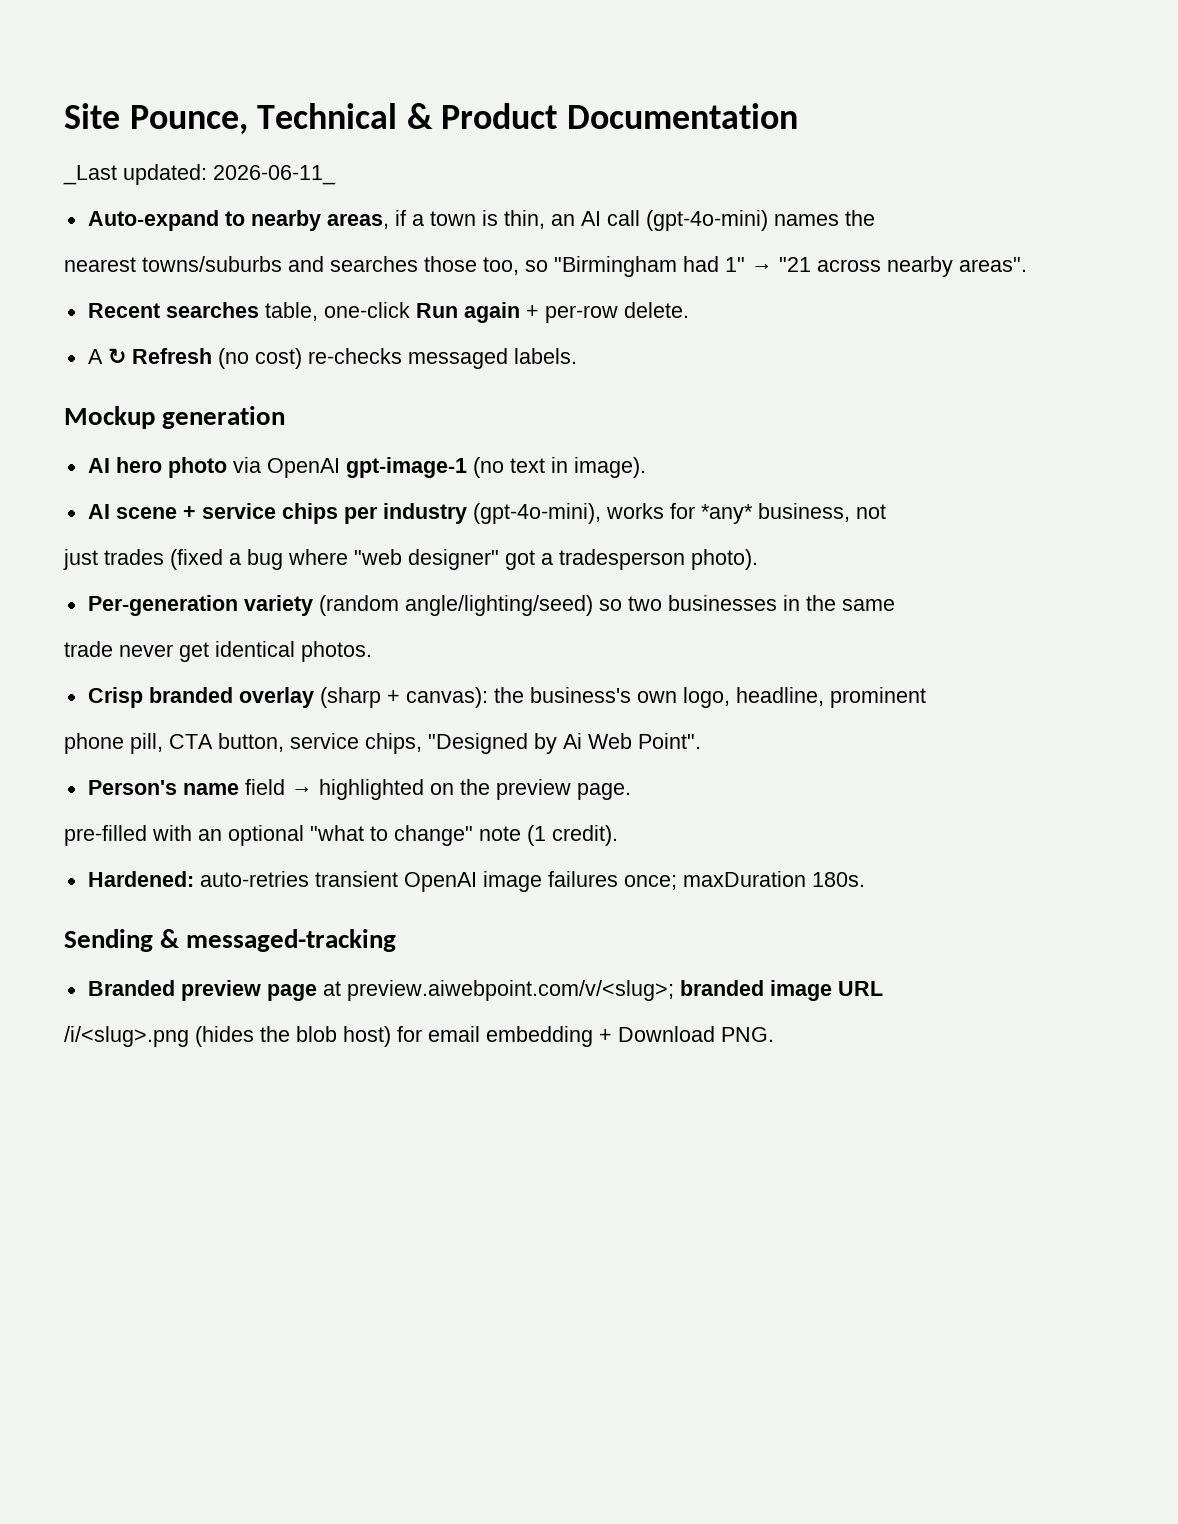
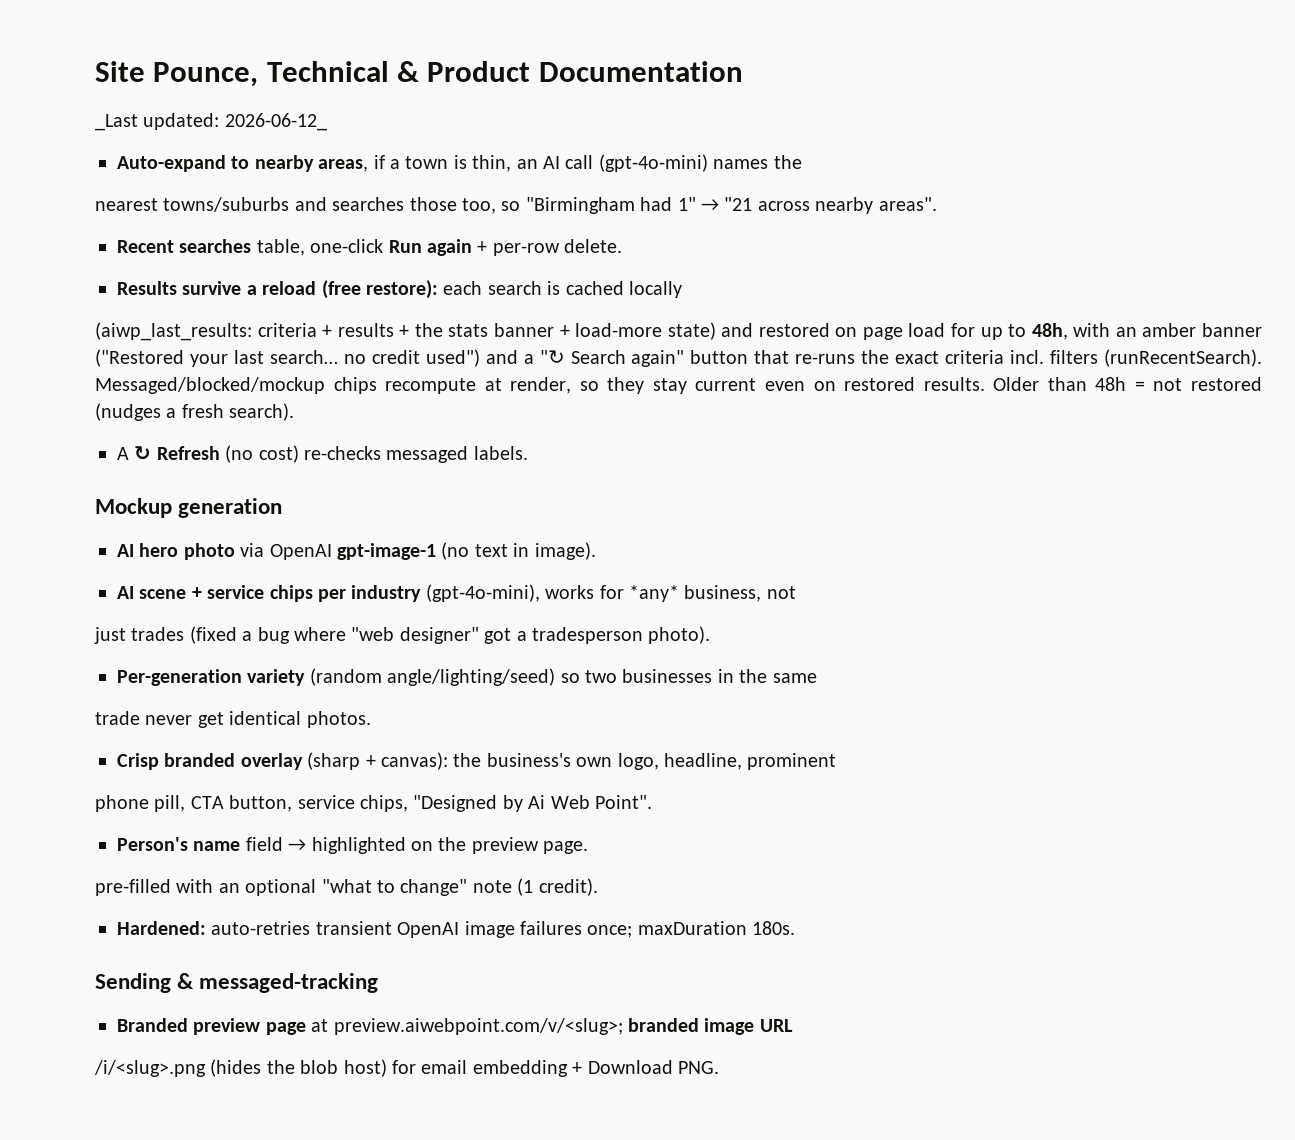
[213,165,336,185] 2026-06-11_ -> [224,113,327,131] 2026-06-12_
(689, 310) none -> [117,280,682,299] [95,322,1263,341] [95,349,1263,367] [95,377,1262,394] [95,403,295,421] // Results survive a reload (free restore): each search is cached locally // (aiwp_last_results: criteria + results + the stats banner + load-more state) and restored on page load for up to 48h, with an amber banner ("Restored your last search… no credit used") and a "↻ Search again" button that re-runs the exact criteria incl. filters (runRecentSearch). Messaged/blocked/mockup chips recompute at render, so they stay current even on restored results. Older than 48h = not restored (nudges a fresh search).

